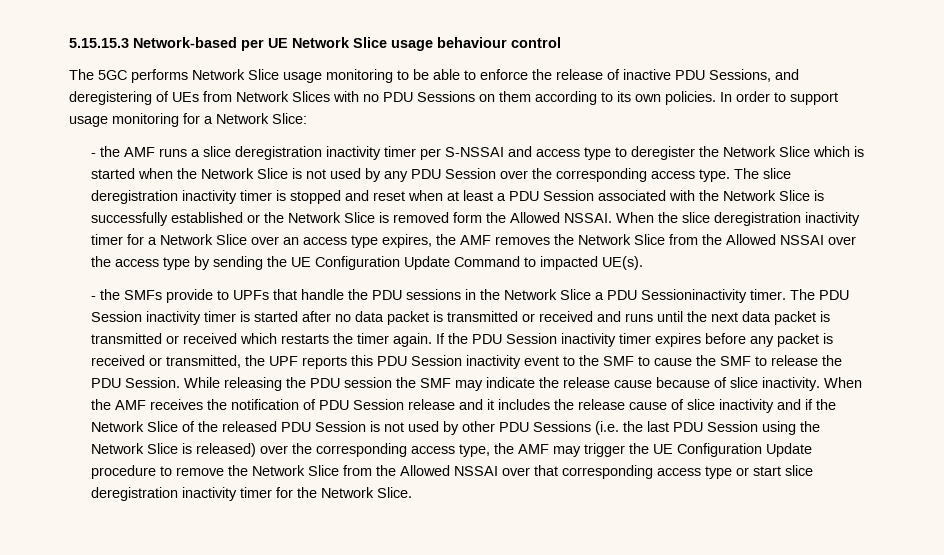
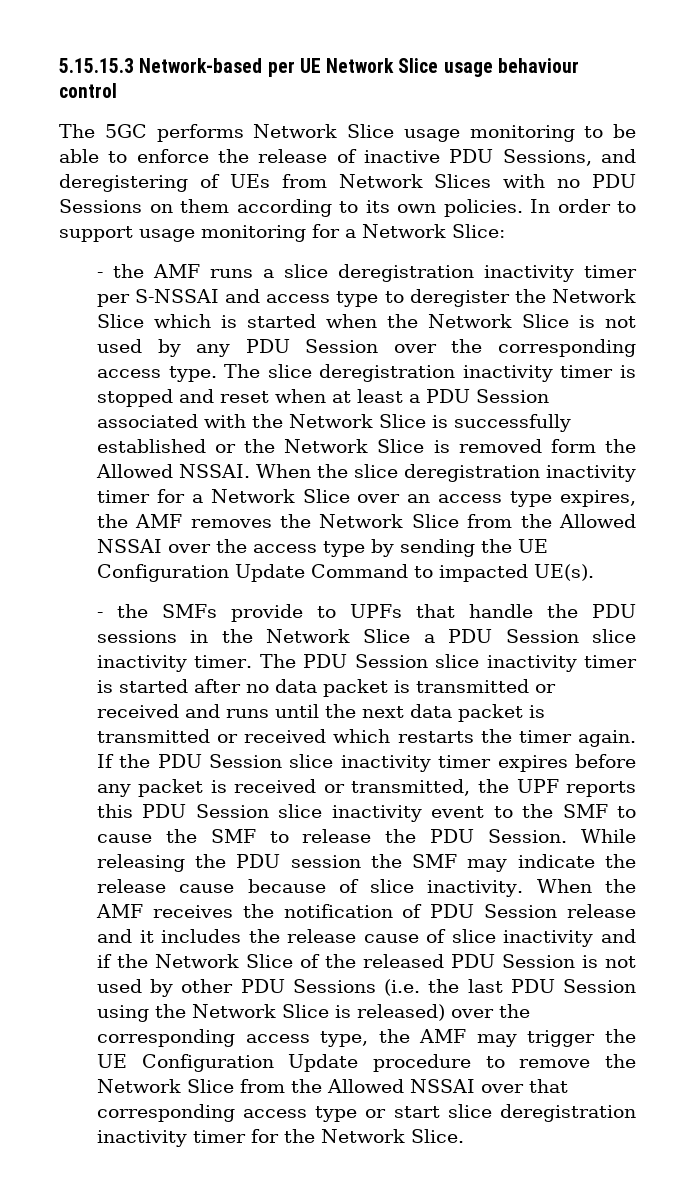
[640,289,747,303] Sessioninactivity -> [505,629,636,643] [96,655,187,672] Session slice inactivity
(142, 316) none -> [435,654,480,668] slice
(557, 338) none -> [289,754,334,768] slice
(462, 360) none -> [278,804,323,818] slice

